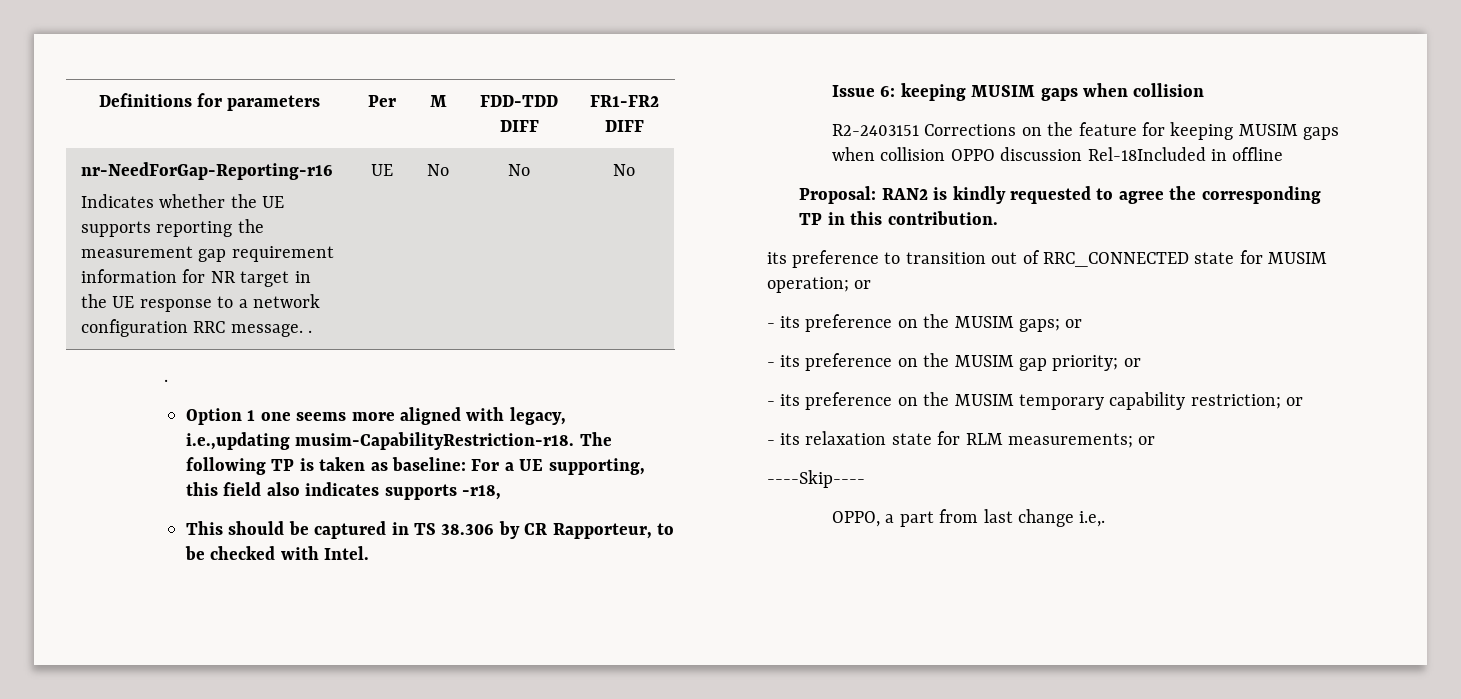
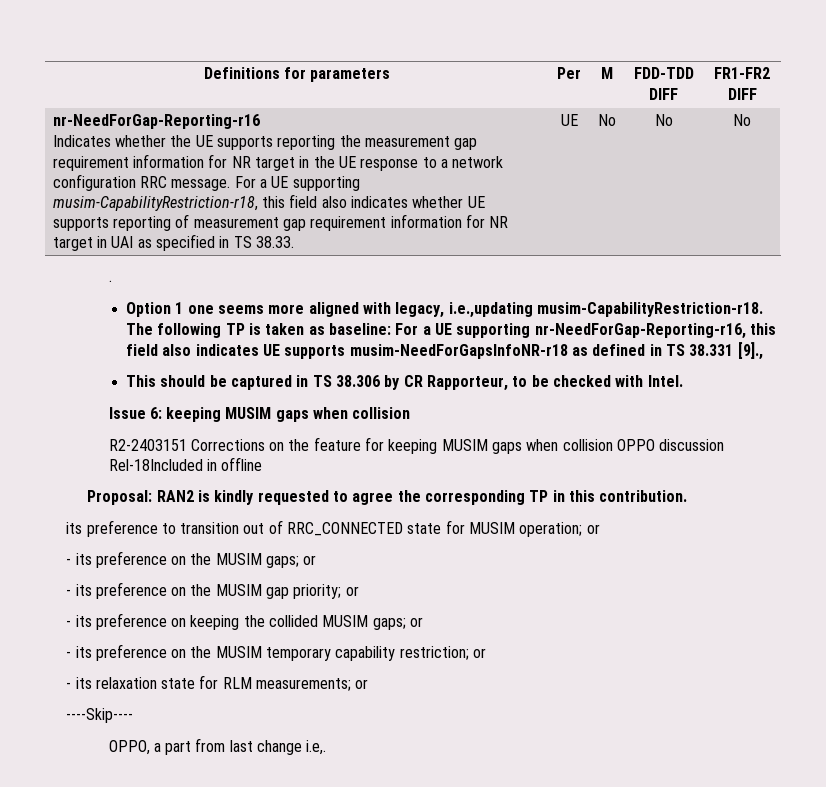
[308,330,313,333] . -> [234,176,360,191] [52,194,485,211] [52,214,509,231] [52,234,294,251] For a UE supporting musim-CapabilityRestriction-r18, this field also indicates whether UE supports reporting of measurement gap requirement information for NR target in UAI as specified in TS 38.33.
[548,458,645,475] [186,482,502,500] supporting, this field also indicates supports -r18, -> [456,323,776,339] [126,342,763,360] supporting nr-NeedForGap-Reporting-r16, this field also indicates UE supports musim-NeedForGapsInfoNR-r18 as defined in TS 38.331 [9].,
(1141, 362) none -> [66,613,424,630] // - its preference on keeping the collided MUSIM gaps; or

